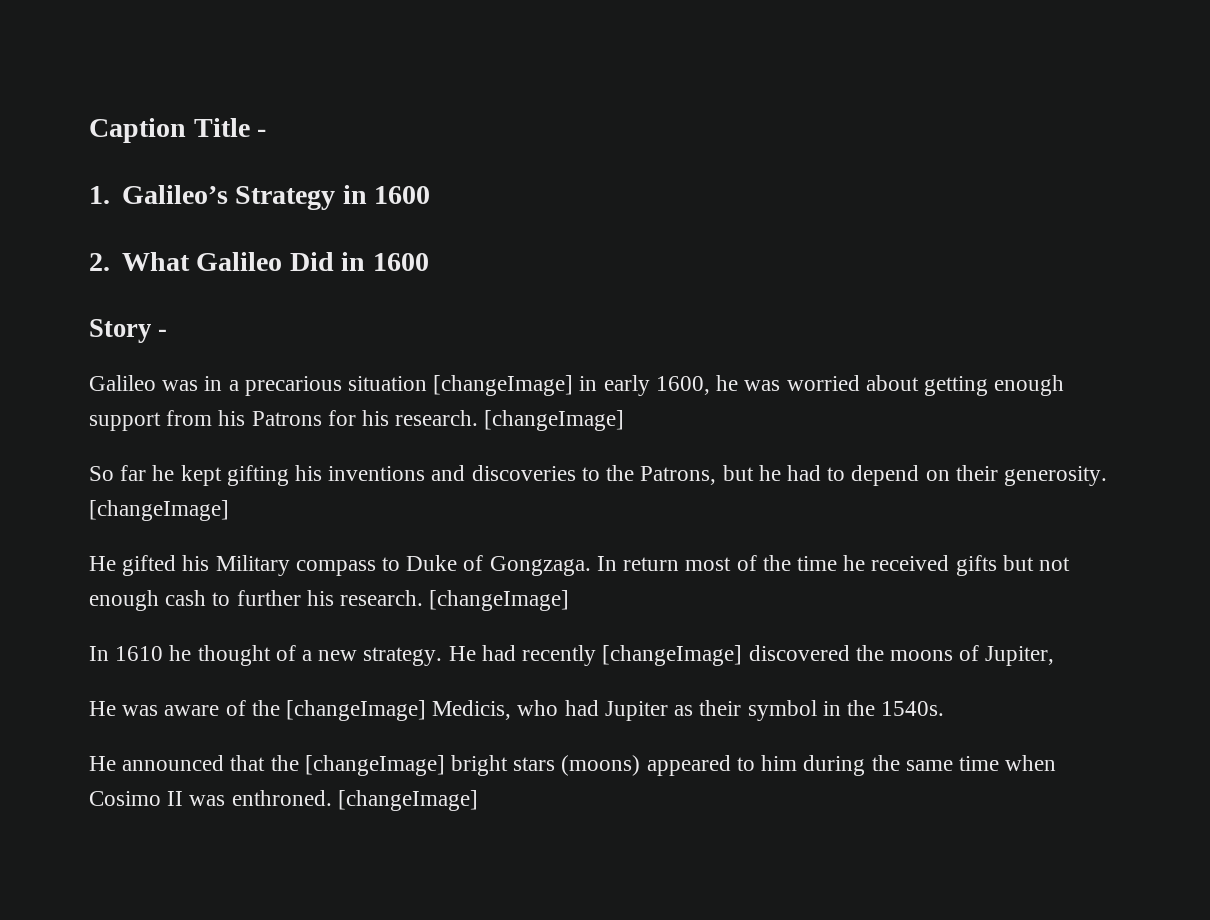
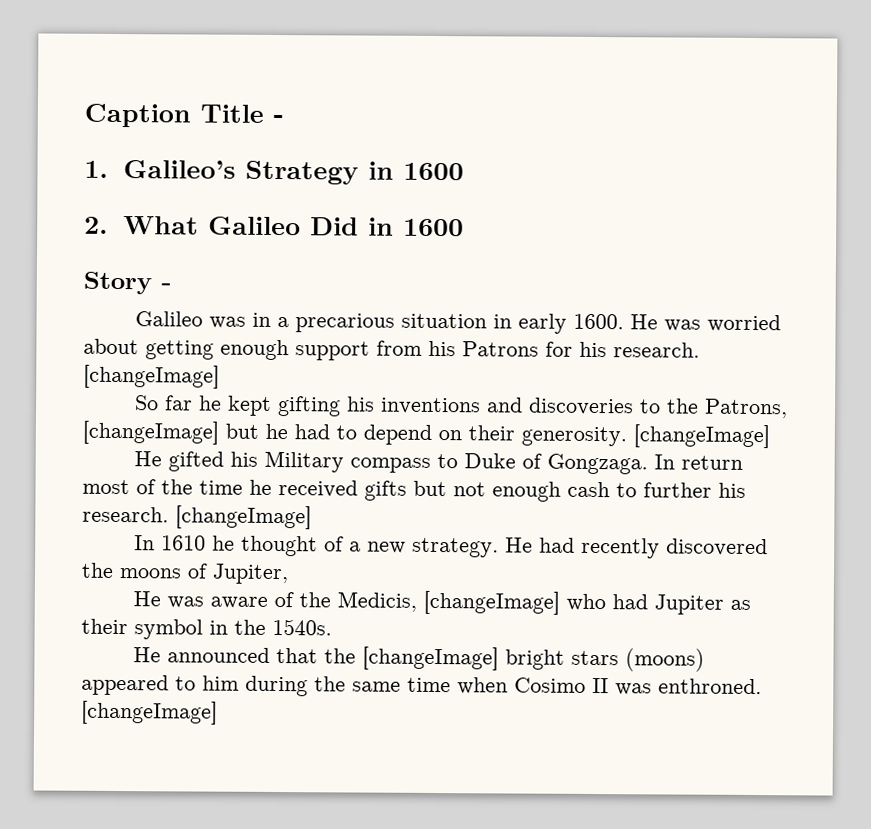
[433,375,574,396] [changeImage] -> (488, 321) none
[655,375,739,395] 1600, he -> [573,313,659,330] 1600. He
(717, 475) none -> [82,420,219,445] [changeImage]
[602,645,743,666] [changeImage] -> (661, 548) none
[286,700,512,721] [changeImage] Medicis, -> [337,590,561,615] Medicis, [changeImage]

